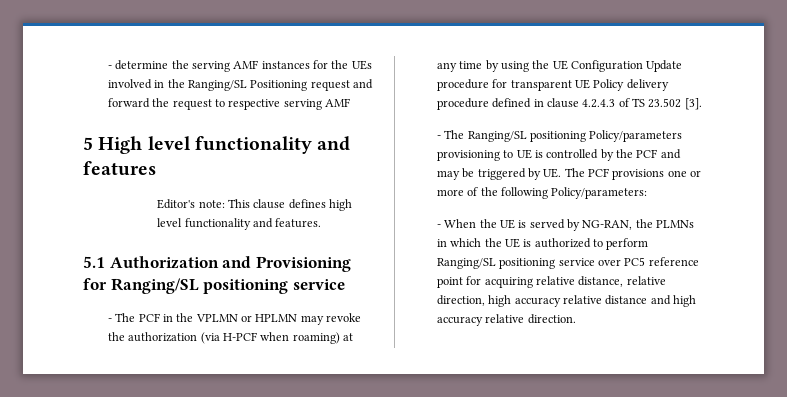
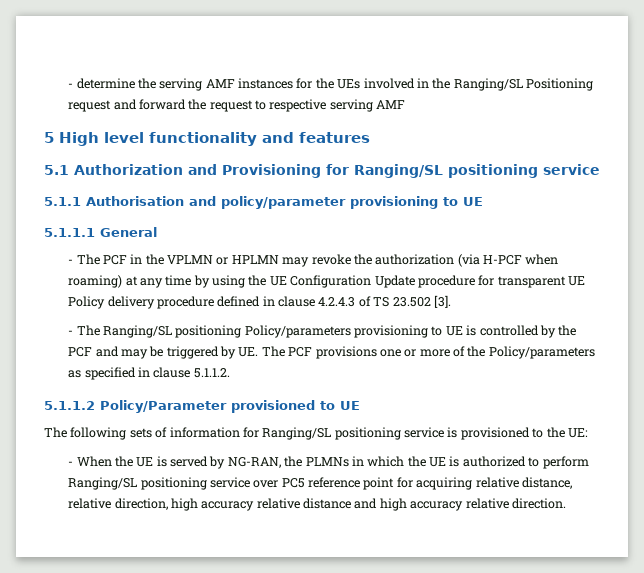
[157,199,353,211] [157,218,322,230] // Editor's note: This clause defines high level functionality and features. -> (370, 137) none
(345, 284) none -> [44,196,483,209] [44,227,157,237] // 5.1.1 Authorisation and policy/parameter provisioning to UE // 5.1.1.1 General
[500,187,648,199] following Policy/parameters: -> [488,346,595,359] [68,367,230,380] [44,400,360,413] [44,427,588,440] Policy/parameters as specified in clause 5.1.1.2. // 5.1.1.2 Policy/Parameter provisioned to UE // The following sets of information for Ranging/SL positioning service is provisioned to the UE:

